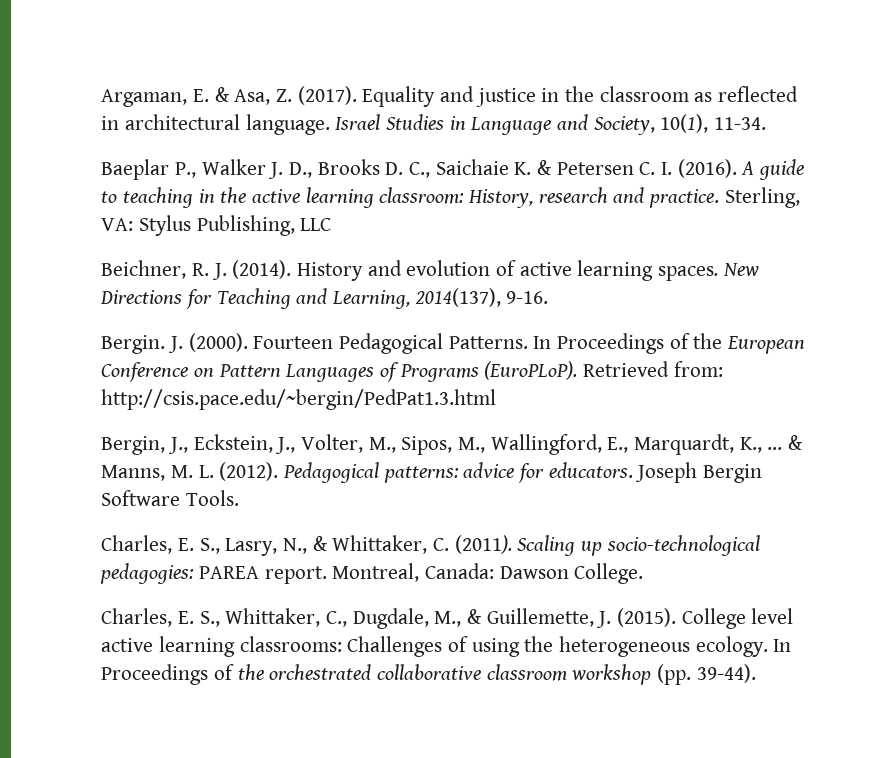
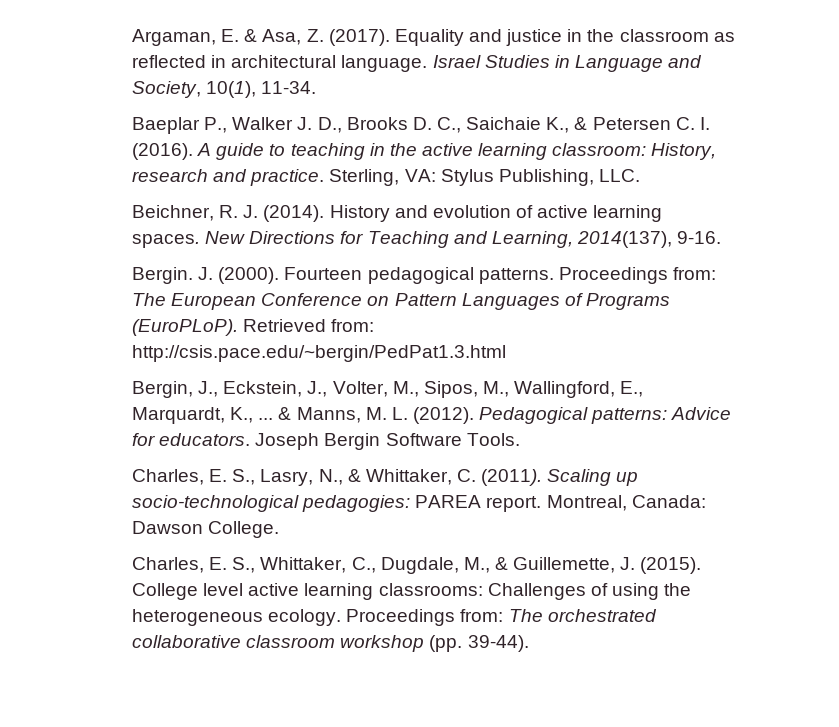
[514,162,532,175] K. -> [546,117,570,133] K.,
[300,218,332,231] LLC -> [598,169,640,182] LLC.
[339,333,723,354] Pedagogical Patterns. In Proceedings of the -> [367,267,716,284] [132,293,167,306] pedagogical patterns. Proceedings from: The
[463,462,515,478] advice -> [671,407,732,420] Advice
[773,639,792,652] [101,664,264,685] In Proceedings of the -> [346,609,543,626] Proceedings from: The

